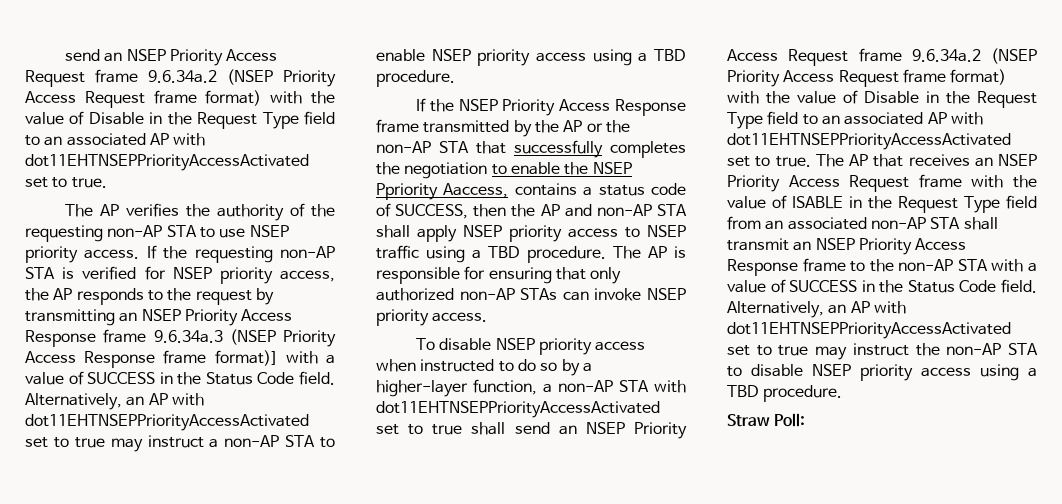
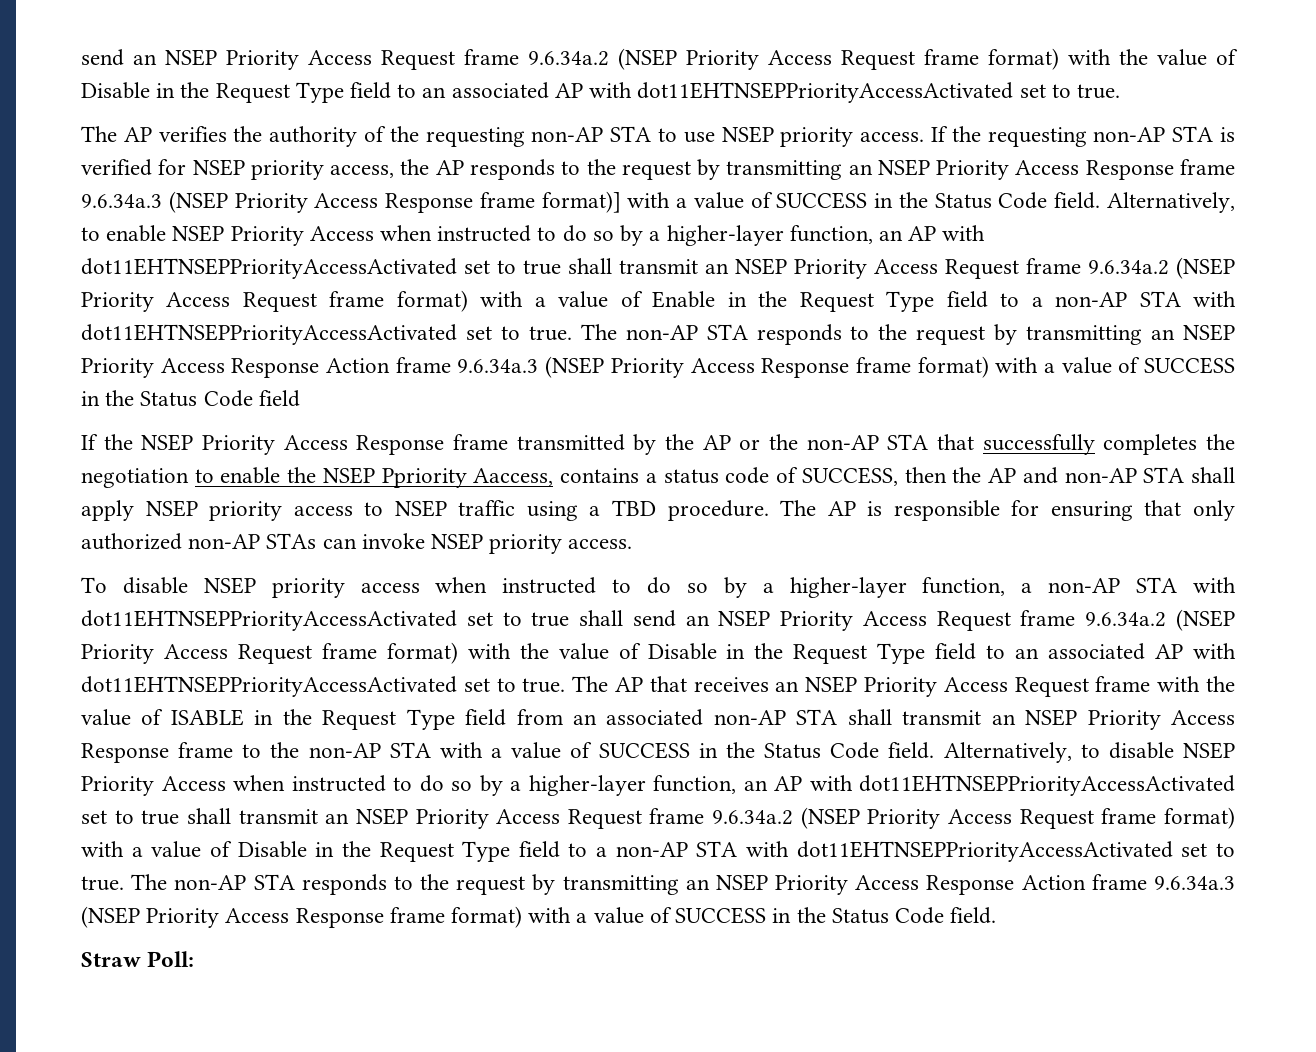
[126,393,204,406] [25,414,309,431] [25,435,335,452] [376,49,686,66] [376,70,455,87] an AP with dot11EHTNSEPPriorityAccessActivated set to true may instruct a non-AP STA to enable NSEP priority access using a TBD procedure. -> [81,225,986,246] [81,257,1235,279] [81,290,1237,312] [81,324,1235,345] [81,356,1235,378] [81,390,300,407] to enable NSEP Priority Access when instructed to do so by a higher-layer function, an AP with dot11EHTNSEPPriorityAccessActivated set to true shall transmit an NSEP Priority Access Request frame 9.6.34a.2 (NSEP Priority Access Request frame format) with a value of Enable in the Request Type field to a non-AP STA with dot11EHTNSEPPriorityAccessActivated set to true. The non-AP STA responds to the request by transmitting an NSEP Priority Access Response Action frame 9.6.34a.3 (NSEP Priority Access Response frame format) with a value of SUCCESS in the Status Code field
[828,301,906,314] [727,322,1011,339] [727,343,1039,360] [727,364,1037,381] [727,385,843,402] an AP with dot11EHTNSEPPriorityAccessActivated set to true may instruct the non-AP STA to disable NSEP priority access using a TBD procedure. -> [1080,742,1235,759] [81,775,1235,796] [81,807,1235,829] [81,841,1235,862] [81,874,1235,895] [81,906,997,928] to disable NSEP Priority Access when instructed to do so by a higher-layer function, an AP with dot11EHTNSEPPriorityAccessActivated set to true shall transmit an NSEP Priority Access Request frame 9.6.34a.2 (NSEP Priority Access Request frame format) with a value of Disable in the Request Type field to a non-AP STA with dot11EHTNSEPPriorityAccessActivated set to true. The non-AP STA responds to the request by transmitting an NSEP Priority Access Response Action frame 9.6.34a.3 (NSEP Priority Access Response frame format) with a value of SUCCESS in the Status Code field.

